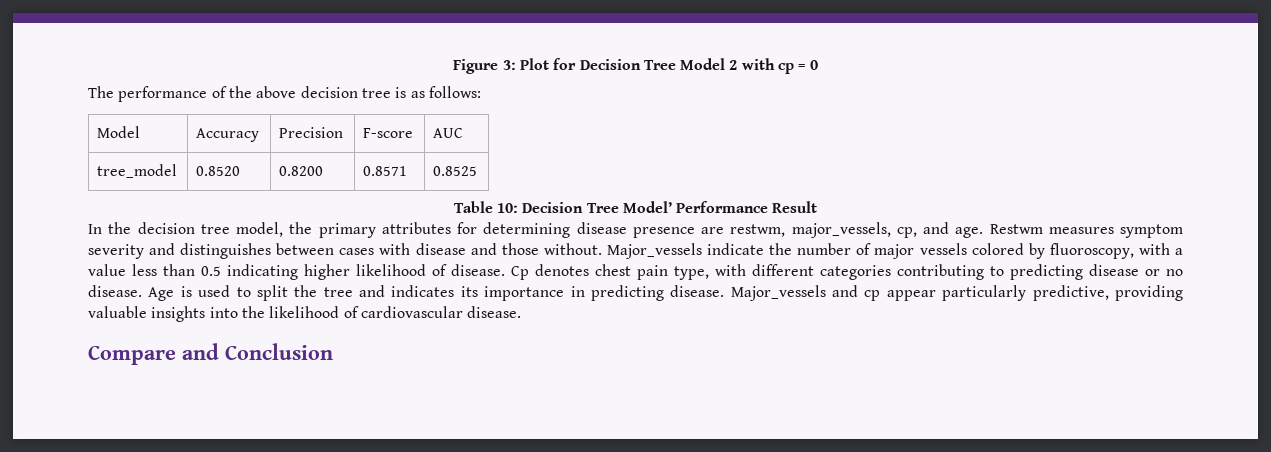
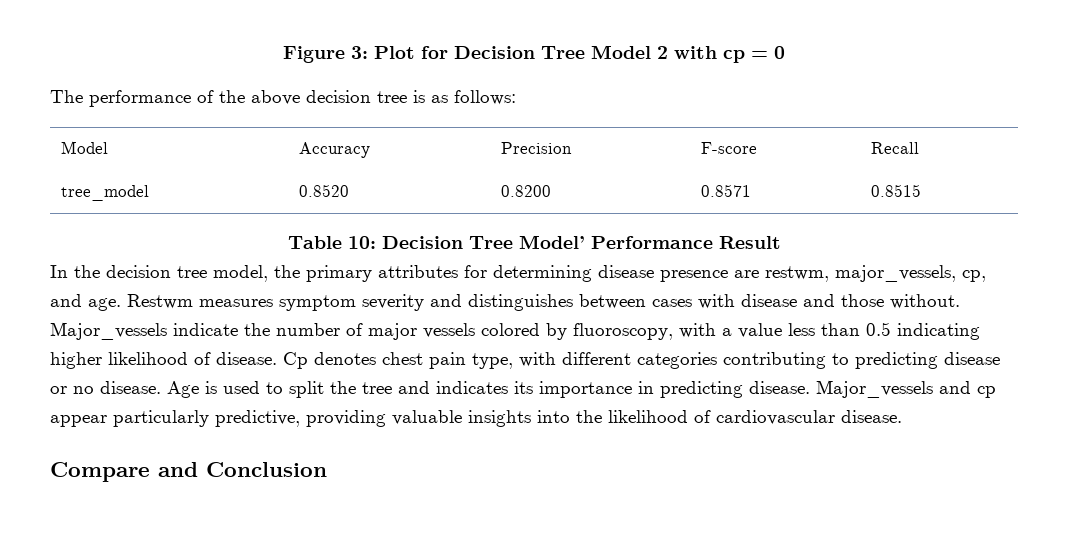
[433,128,464,138] AUC -> [870,142,919,154] Recall
[433,166,478,176] 0.8525 -> [870,184,921,197] 0.8515

